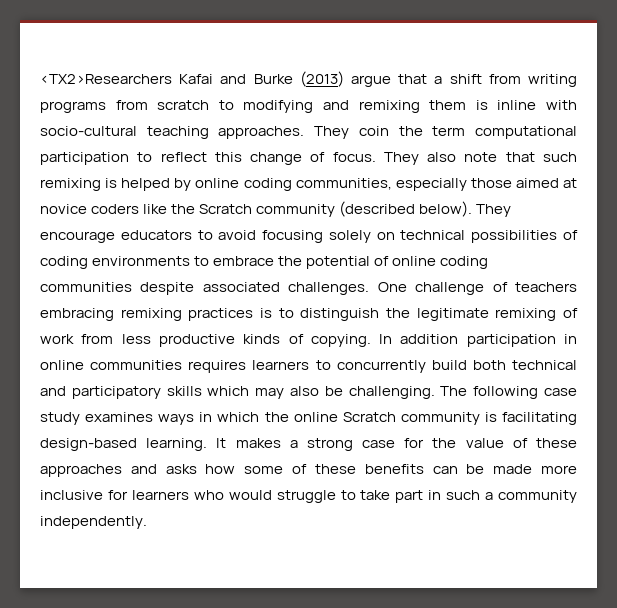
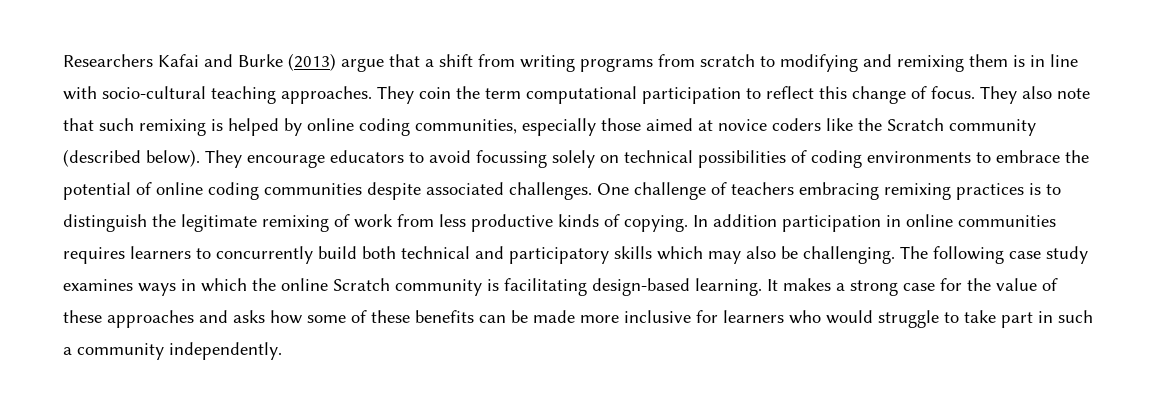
[40,74,172,84] <TX2>Researchers -> [63,54,153,67] Researchers
[497,100,537,110] inline -> [1030,54,1078,67] in line
[262,230,324,243] focusing -> [476,150,547,168] focussing

